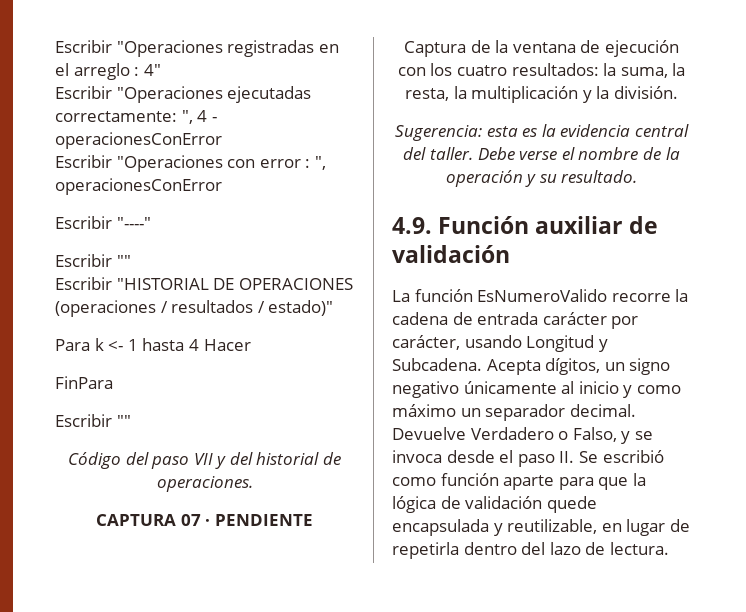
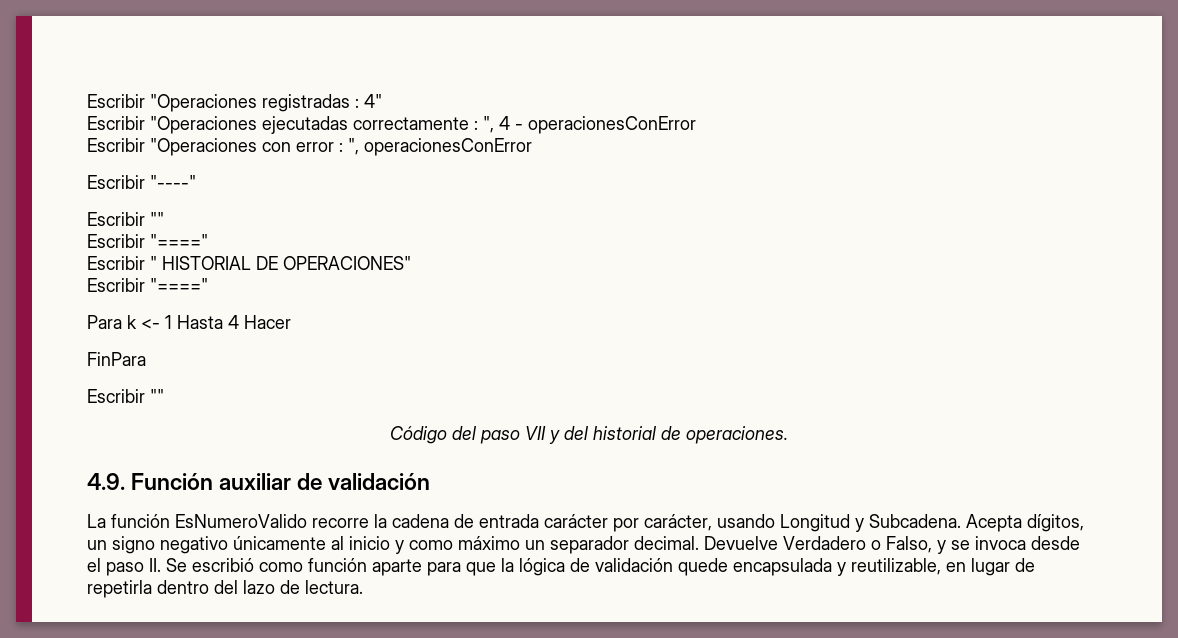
[318,44,339,53] [55,63,130,80] en el arreglo -> (350, 103) none
[55,111,177,122] correctamente: -> [353,117,478,130] correctamente :
[116,278,353,290] [55,300,334,317] "HISTORIAL DE OPERACIONES (operaciones / resultados / estado)" -> [150,234,208,248] [87,256,411,270] [87,278,208,292] "====" // Escribir " HISTORIAL DE OPERACIONES" // Escribir "===="
[142,338,185,351] hasta -> [177,315,223,329] Hasta
[96,514,313,526] [404,40,679,57] [397,63,686,78] [405,86,678,103] [395,124,689,141] [403,147,680,160] [445,170,638,187] // CAPTURA 07 · PENDIENTE // Captura de la ventana de ejecución con los cuatro resultados: la suma, la resta, la multiplicación y la división. // Sugerencia: esta es la evidencia central del taller. Debe verse el nombre de la operación y su resultado. -> (788, 435) none

